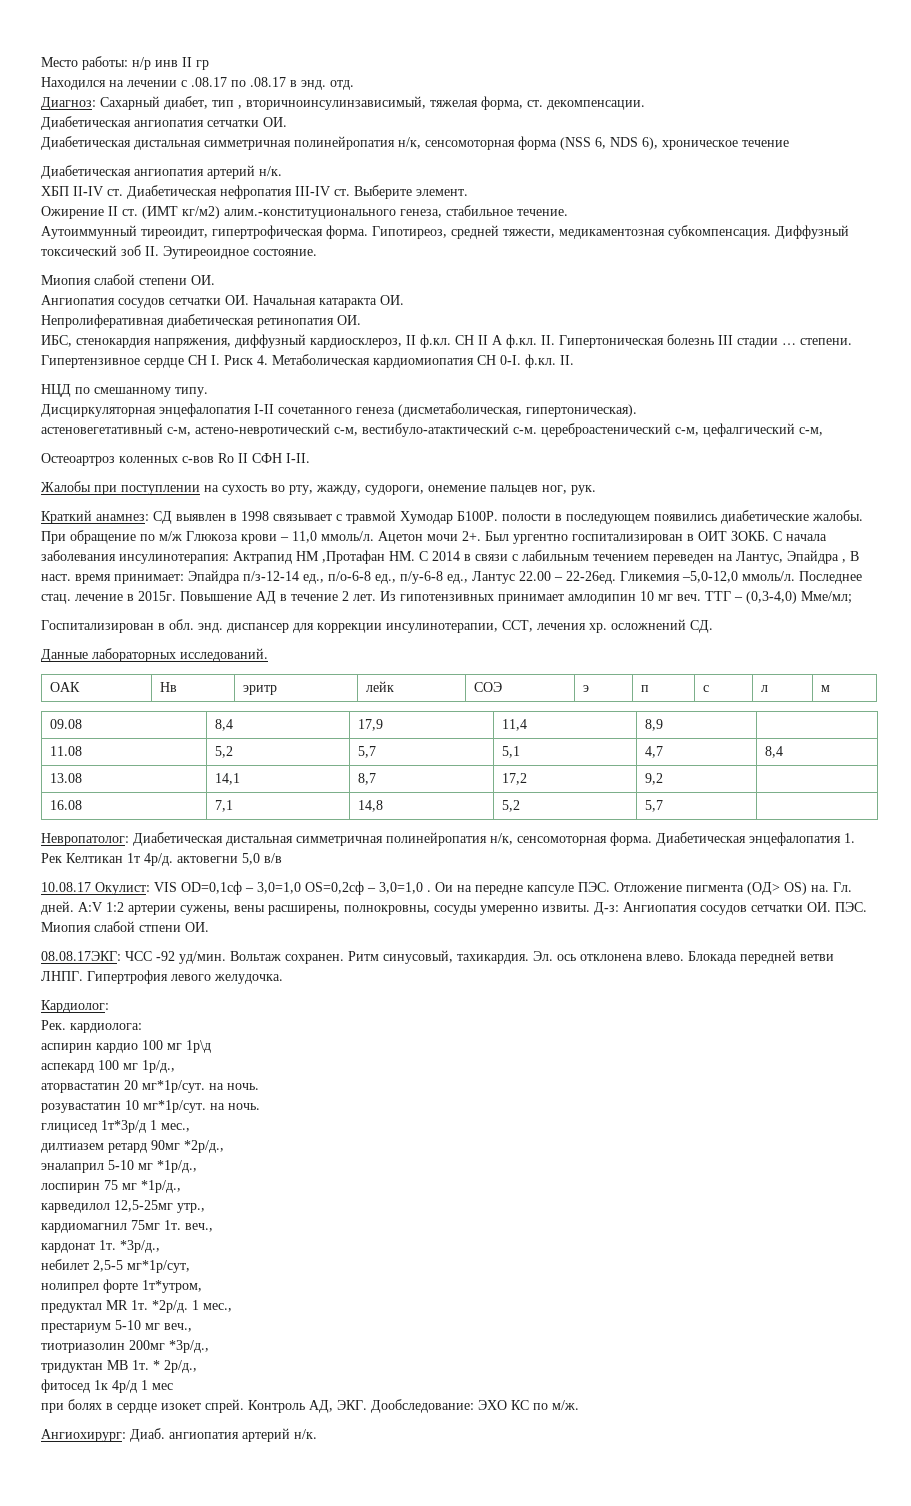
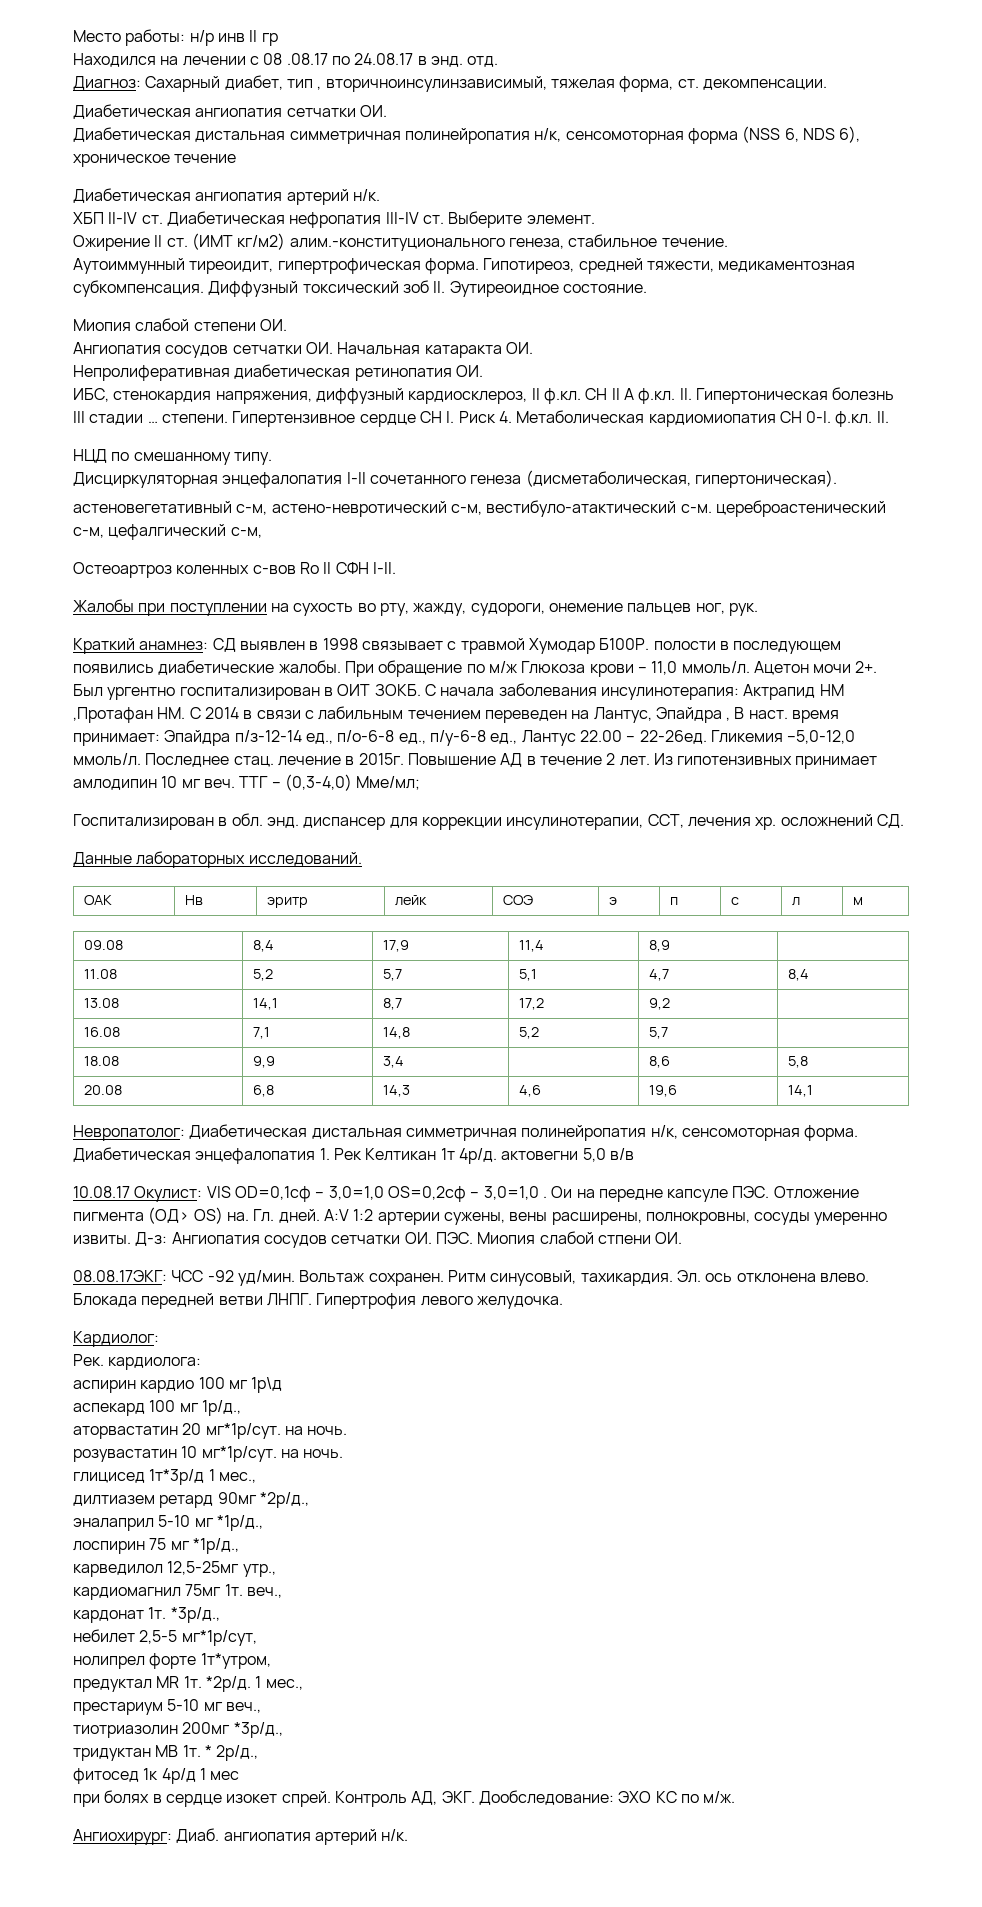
(187, 83) none -> [263,53,283,65] 08
[250,77,286,87] .08.17 -> [354,53,414,65] 24.08.17
(664, 806) none -> [83,1056,119,1066] [252,1056,275,1068] [382,1056,404,1068] [648,1056,670,1068] [787,1056,808,1068] [83,1085,122,1095] [252,1085,274,1097] [382,1085,410,1097] [518,1085,541,1097] [648,1085,677,1097] [787,1085,813,1097] // 18.08 | 9,9 | 3,4 | | 8,6 | 5,8 // 20.08 | 6,8 | 14,3 | 4,6 | 19,6 | 14,1

